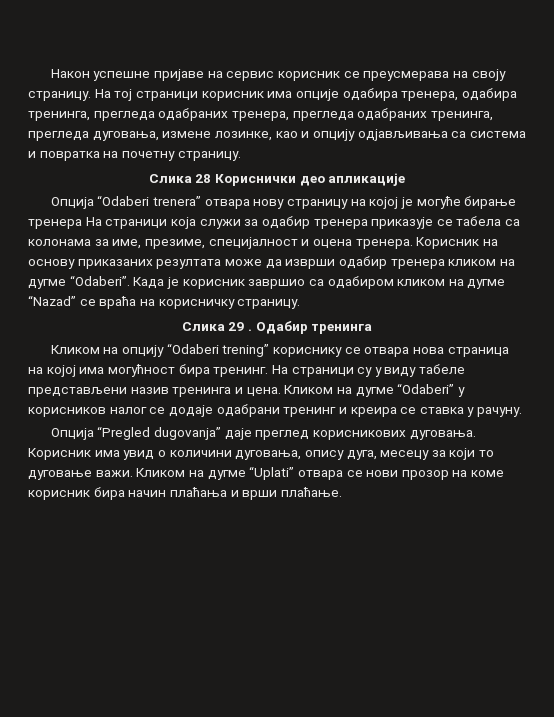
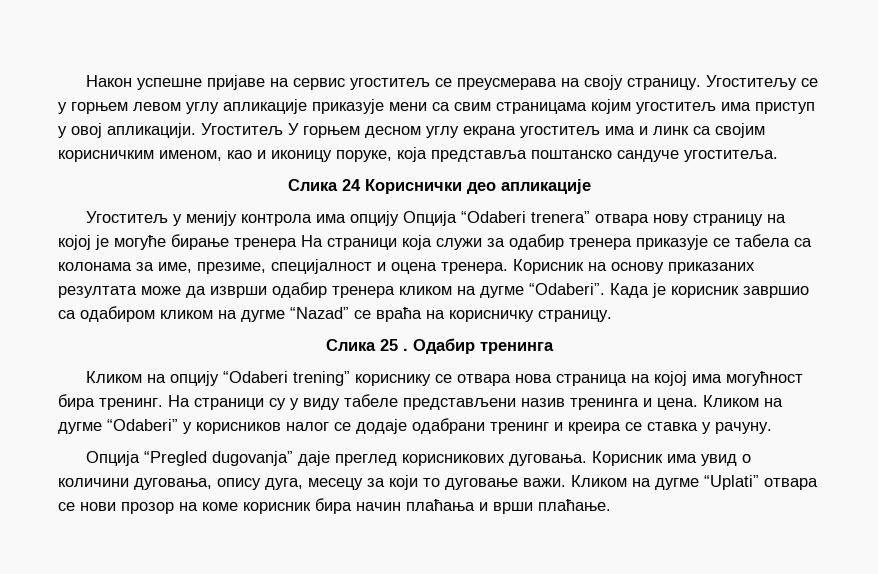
[278,71,341,81] корисник -> [350,78,431,90] угоститељ
[94,88,517,101] [28,108,493,121] [28,129,526,141] [28,151,241,161] [148,174,212,183] На тој страници корисник има опције одабира тренера, одабира тренинга, прегледа одабраних тренера, прегледа одабраних тренинга, прегледа дуговања, измене лозинке, као и опцију одјављивања са система и повратка на почетну страницу. // Слика 28 -> [706,75,819,90] [58,99,815,114] [58,123,765,138] [58,147,778,162] [287,179,361,191] Угоститељу се у горњем левом углу апликације приказује мени са свим страницама којим угоститељ има приступ у овој апликацији. Угоститељ У горњем десном углу екрана угоститељ има и линк са својим корисничким именом, као и иконицу поруке, која представља поштанско сандуче угоститеља. // Слика 24
(406, 179) none -> [86,211,400,226] Угоститељ у менију контрола има опцију
[228,322,245,331] 29 -> [379,339,398,351] 25

